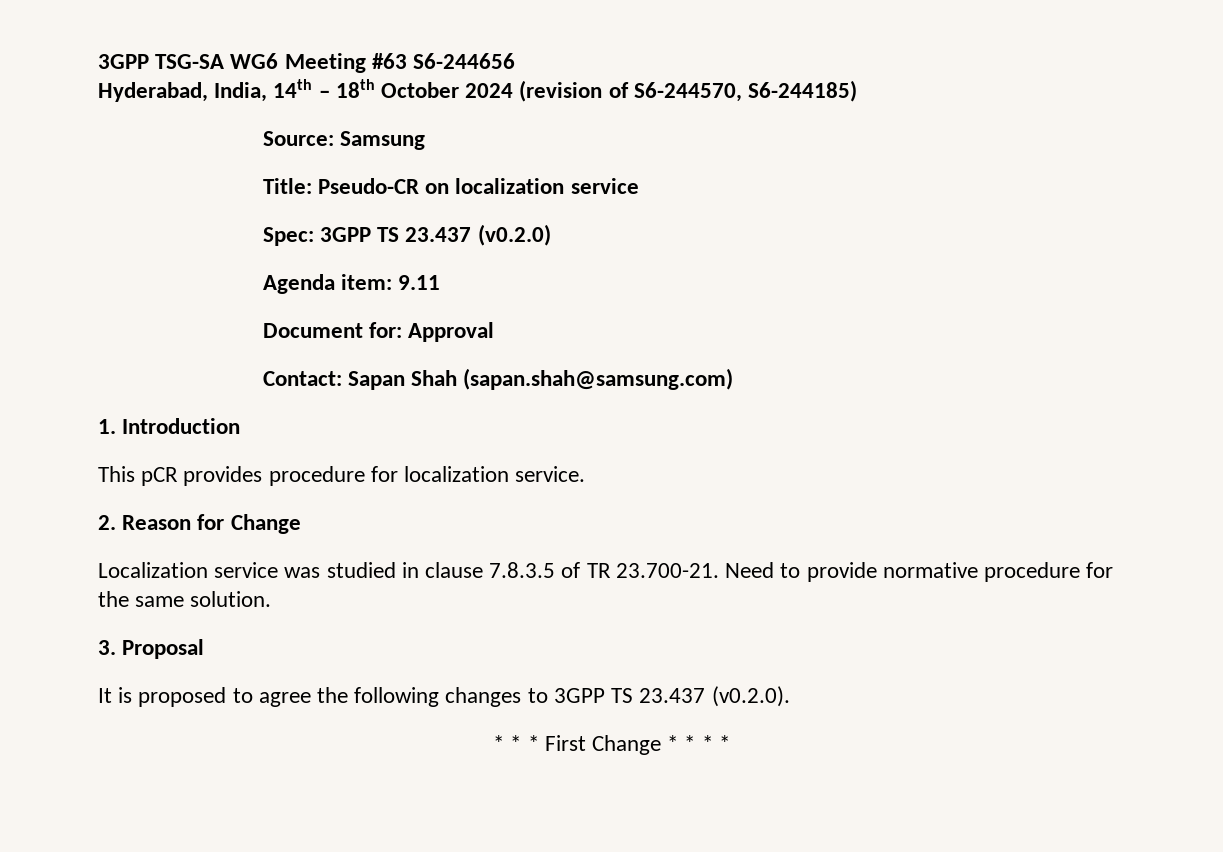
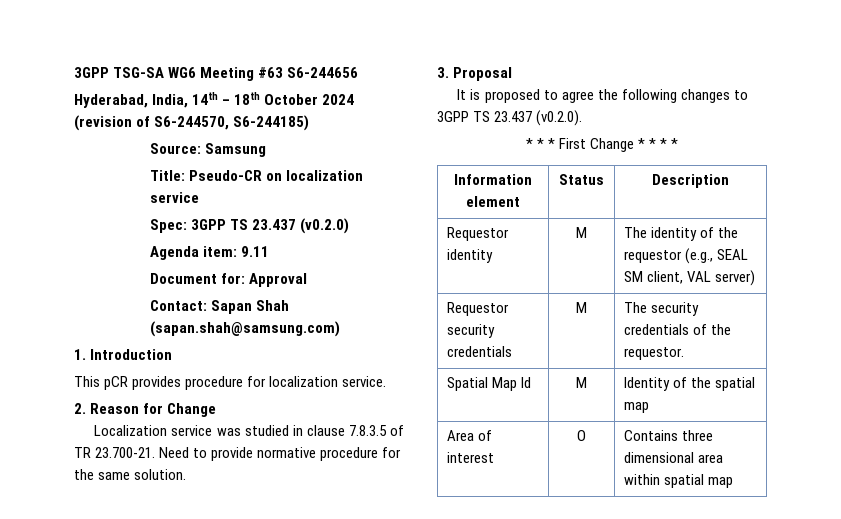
(730, 743) none -> [454,174,532,185] [466,196,520,207] [559,174,604,185] [652,174,729,188] [446,227,509,241] [446,249,493,263] [576,227,587,238] [623,227,738,241] [623,248,748,264] [623,270,755,286] [446,302,509,316] [446,324,495,338] [446,346,512,357] [576,302,587,313] [623,302,699,316] [623,324,731,335] [623,347,684,360] [446,377,531,391] [576,377,587,388] [623,377,755,391] [623,402,649,413] [446,430,492,441] [446,452,494,463] [577,430,586,441] [623,430,713,441] [623,452,723,463] [623,474,733,488] // Information element | Status | Description // Requestor identity | M | The identity of the requestor (e.g., SEAL SM client, VAL server) // Requestor security credentials | M | The security credentials of the requestor. // Spatial Map Id | M | Identity of the spatial map // Area of interest | O | Contains three dimensional area within spatial map

